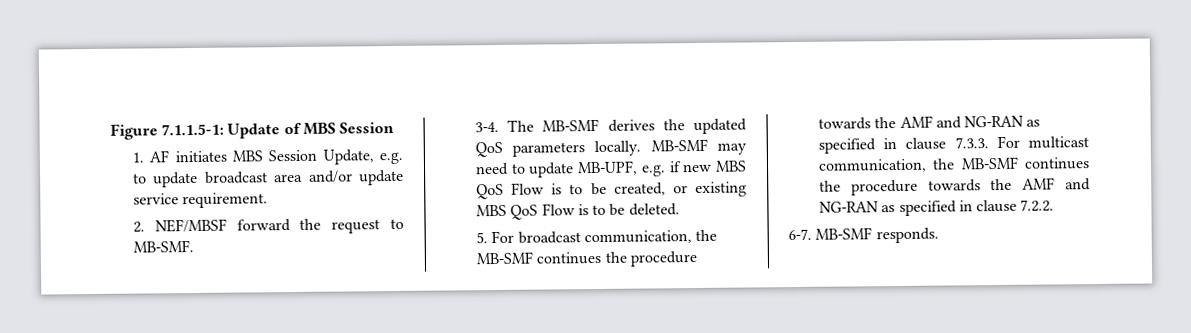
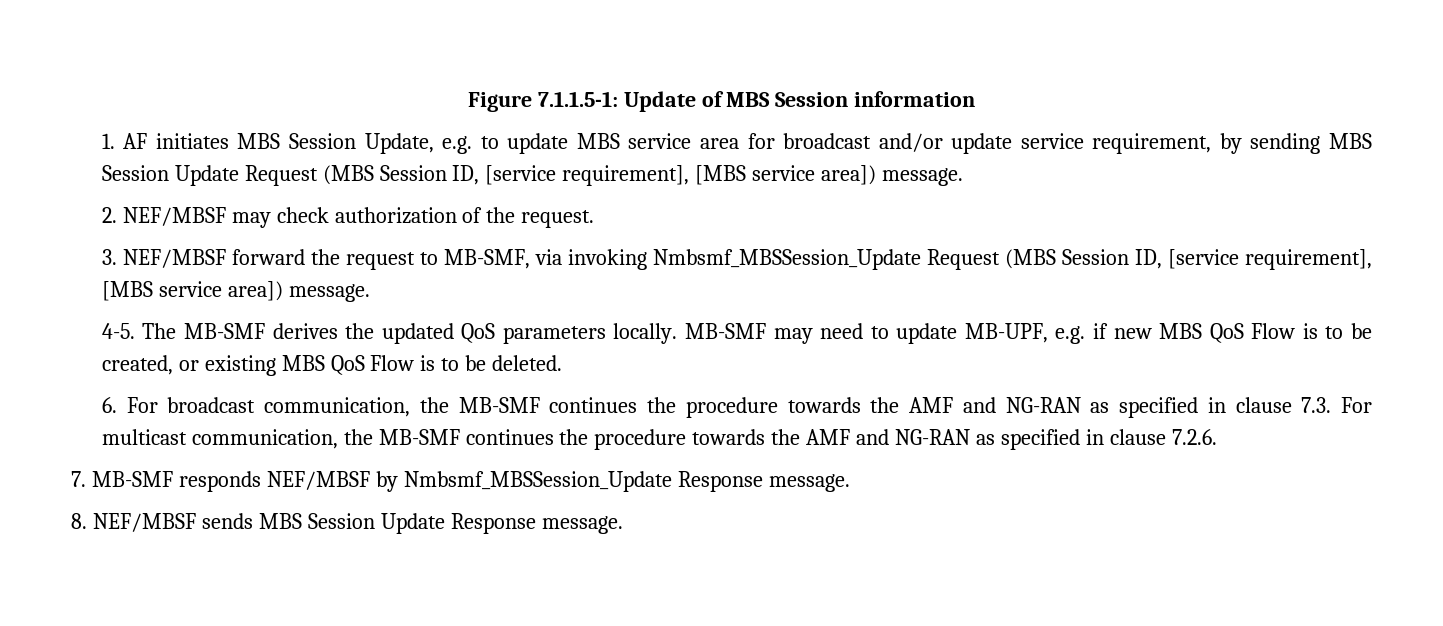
(395, 127) none -> [854,91,976,107] information
[204,169,404,186] [132,192,269,209] [132,218,405,234] [132,240,194,253] [474,121,499,133] broadcast area and/or update service requirement. // 2. NEF/MBSF forward the request to MB-SMF. // 3-4. -> [576,133,1372,154] [101,165,964,186] [101,207,595,228] [101,249,1372,270] [101,281,370,302] [101,323,135,339] MBS service area for broadcast and/or update service requirement, by sending MBS Session Update Request (MBS Session ID, [service requirement], [MBS service area]) message. // 2. NEF/MBSF may check authorization of the request. // 3. NEF/MBSF forward the request to MB-SMF, via invoking Nmbsmf_MBSSession_Update Request (MBS Session ID, [service requirement], [MBS service area]) message. // 4-5.
[475,232,488,244] 5. -> [101,397,117,413] 6.
[954,137,989,149] 7.3.3. -> [1301,397,1332,413] 7.3.
[1020,199,1055,212] [788,227,939,244] 7.2.2. // 6-7. MB-SMF responds. -> [1171,429,1217,445] [71,471,850,492] [71,513,623,534] 7.2.6. // 7. MB-SMF responds NEF/MBSF by Nmbsmf_MBSSession_Update Response message. // 8. NEF/MBSF sends MBS Session Update Response message.

